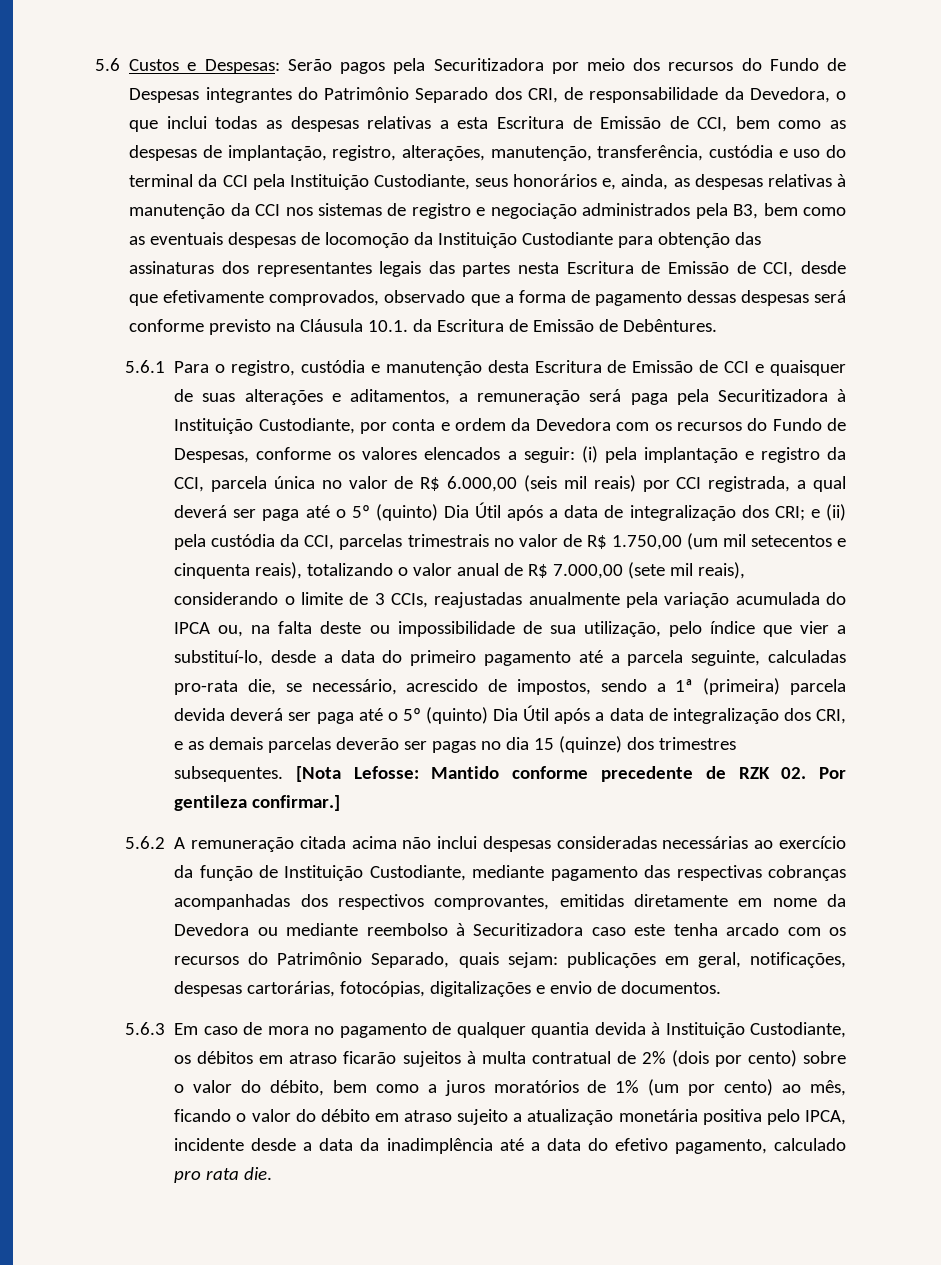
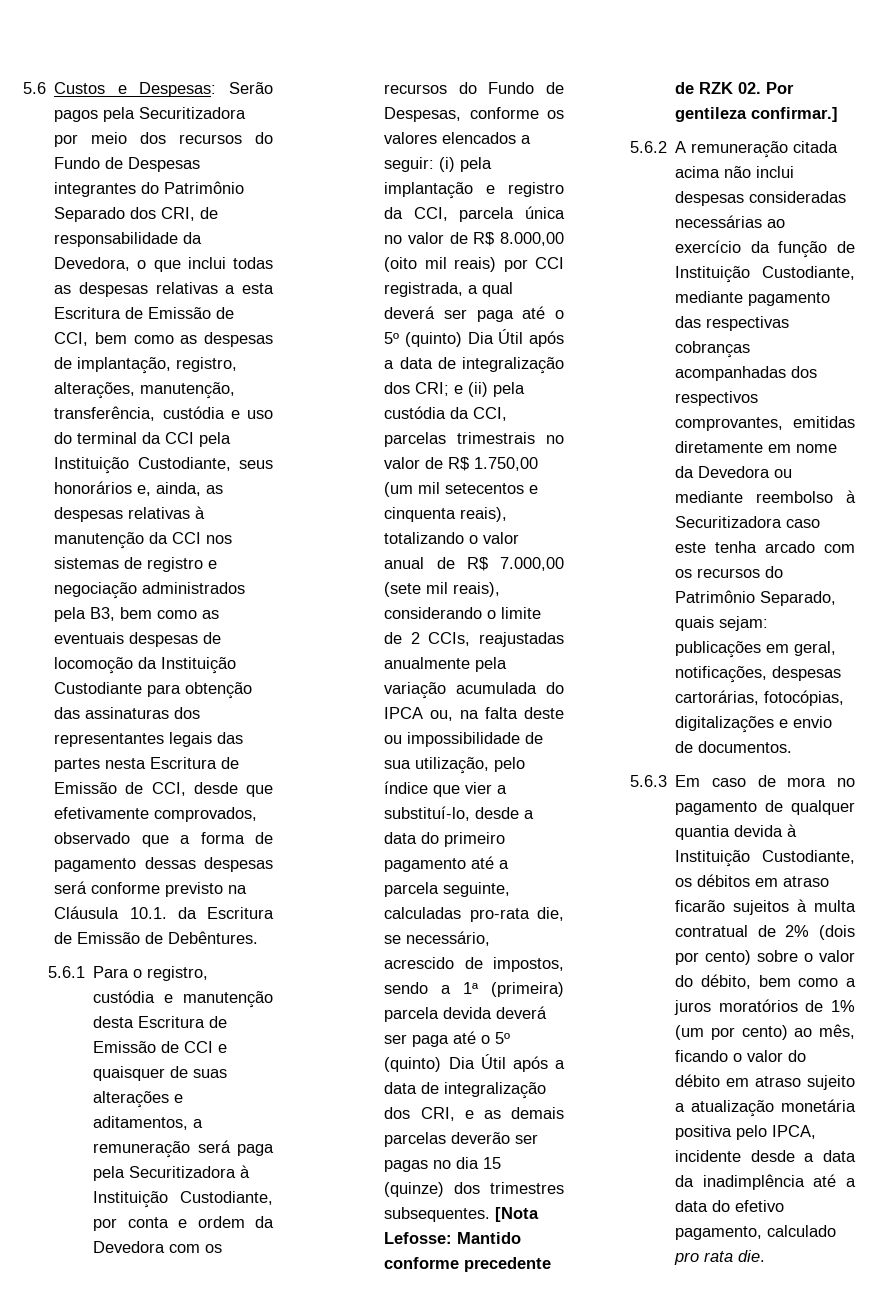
[447,475,558,492] 6.000,00 (seis -> [500,232,564,246] [384,257,418,272] 8.000,00 (oito
[374,593,385,605] 3 -> [410,632,420,644] 2

